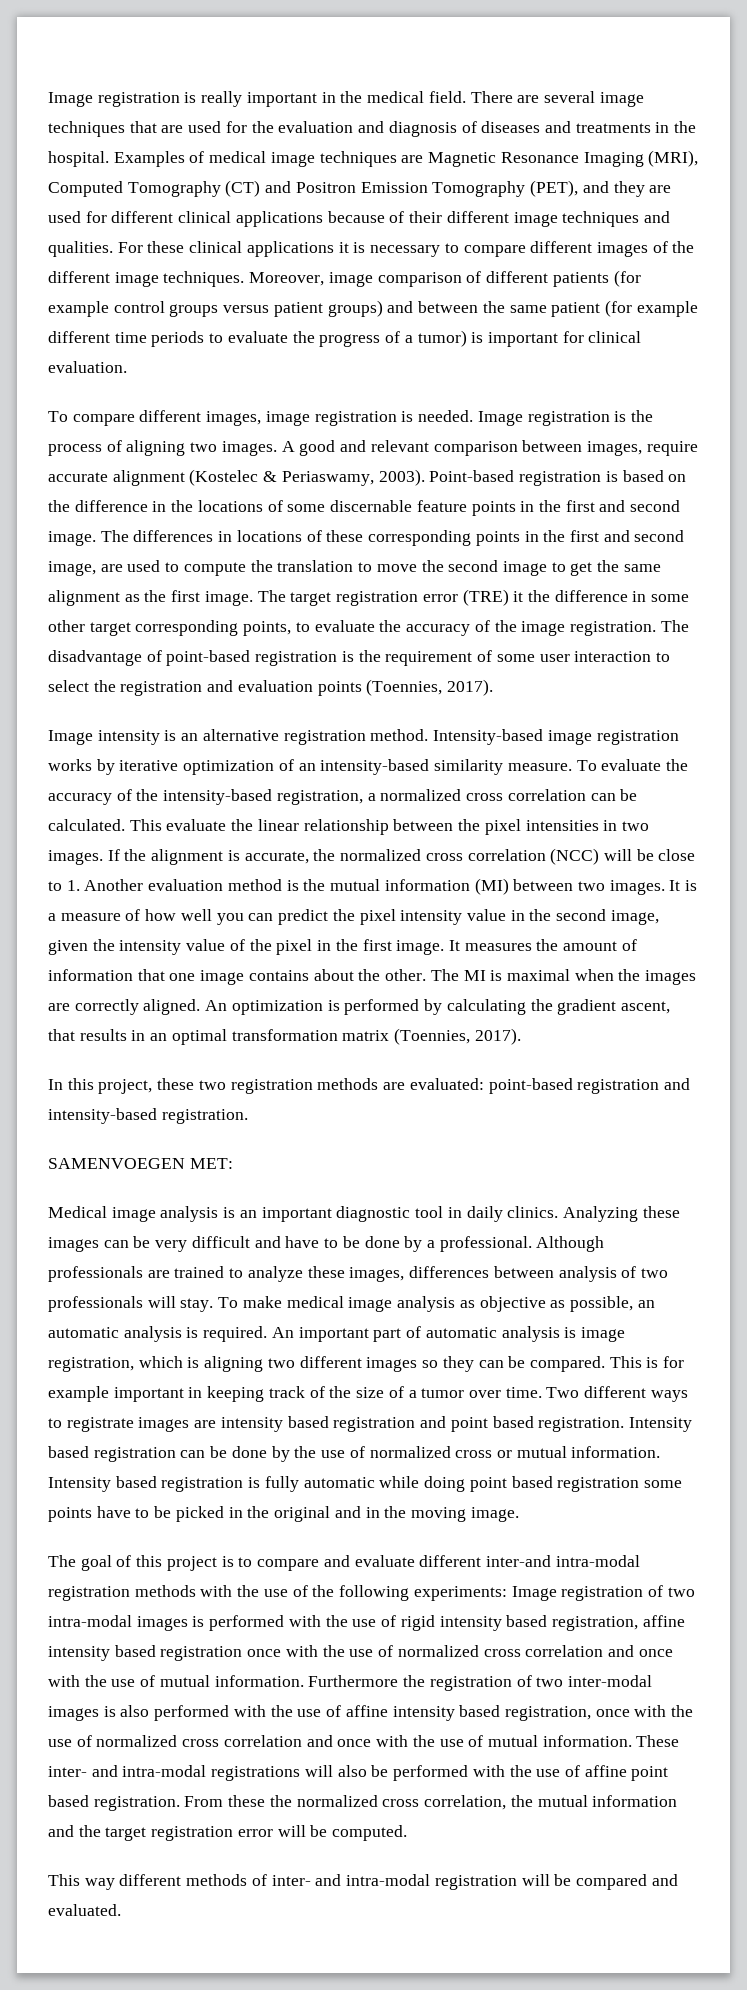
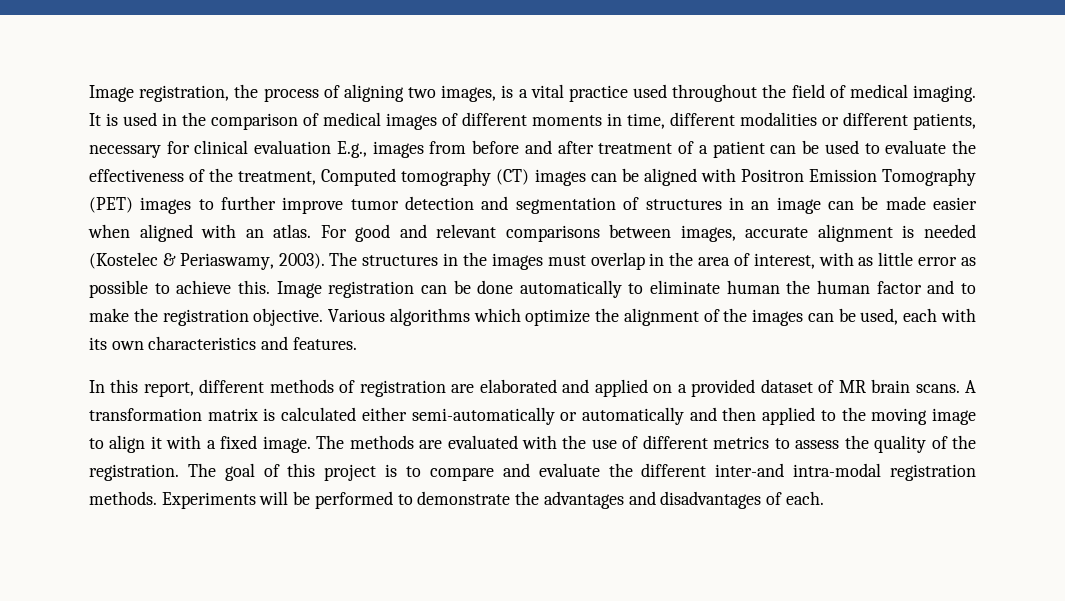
[48,91,644,107] [48,121,697,137] [48,150,699,167] [48,180,672,197] [48,211,670,227] [48,241,695,257] [48,270,641,287] [48,300,698,317] [48,330,642,347] [48,361,127,373] [48,410,627,426] Image registration is really important in the medical field. There are several image techniques that are used for the evaluation and diagnosis of diseases and treatments in the hospital. Examples of medical image techniques are Magnetic Resonance Imaging (MRI), Computed Tomography (CT) and Positron Emission Tomography (PET), and they are used for different clinical applications because of their different image techniques and qualities. For these clinical applications it is necessary to compare different images of the different image techniques. Moreover, image comparison of different patients (for example control groups versus patient groups) and between the same patient (for example different time periods to evaluate the progress of a tumor) is important for clinical evaluation. // To compare different images, image registration is needed. Image registration is -> [89,85,230,102] Image registration,
[221,441,295,456] images. A -> [441,84,976,102] [89,112,976,130] [89,140,976,158] [89,168,976,186] [89,196,978,214] [88,224,347,242] images, is a vital practice used throughout the field of medical imaging. It is used in the comparison of medical images of different moments in time, different modalities or different patients, necessary for clinical evaluation E.g., images from before and after treatment of a patient can be used to evaluate the effectiveness of the treatment, Computed tomography (CT) images can be aligned with Positron Emission Tomography (PET) images to further improve tumor detection and segmentation of structures in an image can be made easier when aligned with an atlas. For
[433,441,518,456] comparison -> [505,225,600,242] comparisons
[646,441,698,456] require -> (736, 233) none
(185, 478) none -> [902,224,976,238] is needed
[429,470,687,486] [48,500,681,516] [48,530,685,546] [48,560,661,576] [48,589,690,606] [48,620,689,636] [48,650,670,666] [48,679,494,696] [48,729,679,745] [48,759,688,775] [48,789,638,805] [48,819,649,835] [48,848,696,865] [48,878,698,895] [48,909,659,925] [48,939,637,955] [48,969,697,985] [48,999,670,1015] [48,1028,521,1045] [48,1078,690,1094] [48,1108,248,1124] [48,1158,233,1169] [48,1206,680,1222] [48,1236,605,1252] [48,1266,668,1282] [48,1296,655,1312] [48,1326,625,1342] [48,1356,685,1372] [48,1386,688,1402] [48,1416,692,1432] [48,1446,661,1462] [48,1476,682,1492] [48,1506,519,1522] Point-based registration is based on the difference in the locations of some discernable feature points in the first and second image. The differences in locations of these corresponding points in the first and second image, are used to compute the translation to move the second image to get the same alignment as the first image. The target registration error (TRE) it the difference in some other target corresponding points, to evaluate the accuracy of the image registration. The disadvantage of point-based registration is the requirement of some user interaction to select the registration and evaluation points (Toennies, 2017). // Image intensity is an alternative registration method. Intensity-based image registration works by iterative optimization of an intensity-based similarity measure. To evaluate the accuracy of the intensity-based registration, a normalized cross correlation can be calculated. This evaluate the linear relationship between the pixel intensities in two images. If the alignment is accurate, the normalized cross correlation (NCC) will be close to 1. Another evaluation method is the mutual information (MI) between two images. It is a measure of how well you can predict the pixel intensity value in the second image, given the intensity value of the pixel in the first image. It measures the amount of information that one image contains about the other. The MI is maximal when the images are correctly aligned. An optimization is performed by calculating the gradient ascent, that results in an optimal transformation matrix (Toennies, 2017). // In this project, these two registration methods are evaluated: point-based registration and intensity-based registration. // SAMENVOEGEN MET: // Medical image analysis is an important diagnostic tool in daily clinics. Analyzing these images can be very difficult and have to be done by a professional. Although professionals are trained to analyze these images, differences between analysis of two professionals will stay. To make medical image analysis as objective as possible, an automatic analysis is required. An important part of automatic analysis is image registration, which is aligning two different images so they can be compared. This is for example important in keeping track of the size of a tumor over time. Two different ways to registrate images are intensity based registration and point based registration. Intensity based registration can be done by the use of normalized cross or mutual information. Intensity based registration is fully automatic while doing point based registration some points have to be picked in the original and in the moving image. // -> [329,252,977,270] [89,280,976,298] [89,308,976,326] [89,336,357,350] [89,379,977,397] [89,407,976,425] [89,435,977,453] [89,464,179,481] The structures in the images must overlap in the area of interest, with as little error as possible to achieve this. Image registration can be done automatically to eliminate human the human factor and to make the registration objective. Various algorithms which optimize the alignment of the images can be used, each with its own characteristics and features. // In this report, different methods of registration are elaborated and applied on a provided dataset of MR brain scans. A transformation matrix is calculated either semi-automatically or automatically and then applied to the moving image to align it with a fixed image. The methods are evaluated with the use of different metrics to assess the quality of the registration.
(415, 1561) none -> [608,463,633,477] the
[134,1585,695,1601] [48,1615,685,1631] [48,1645,673,1661] [48,1675,652,1691] [48,1705,694,1721] [48,1735,680,1747] [48,1765,669,1781] [48,1795,678,1811] [48,1825,408,1841] [48,1874,678,1890] [48,1904,121,1916] methods with the use of the following experiments: Image registration of two intra-modal images is performed with the use of rigid intensity based registration, affine intensity based registration once with the use of normalized cross correlation and once with the use of mutual information. Furthermore the registration of two inter-modal images is also performed with the use of affine intensity based registration, once with the use of normalized cross correlation and once with the use of mutual information. These inter- and intra-modal registrations will also be performed with the use of affine point based registration. From these the normalized cross correlation, the mutual information and the target registration error will be computed. // This way different methods of inter- and intra-modal registration will be compared and evaluated. -> [89,491,824,509] methods. Experiments will be performed to demonstrate the advantages and disadvantages of each.

